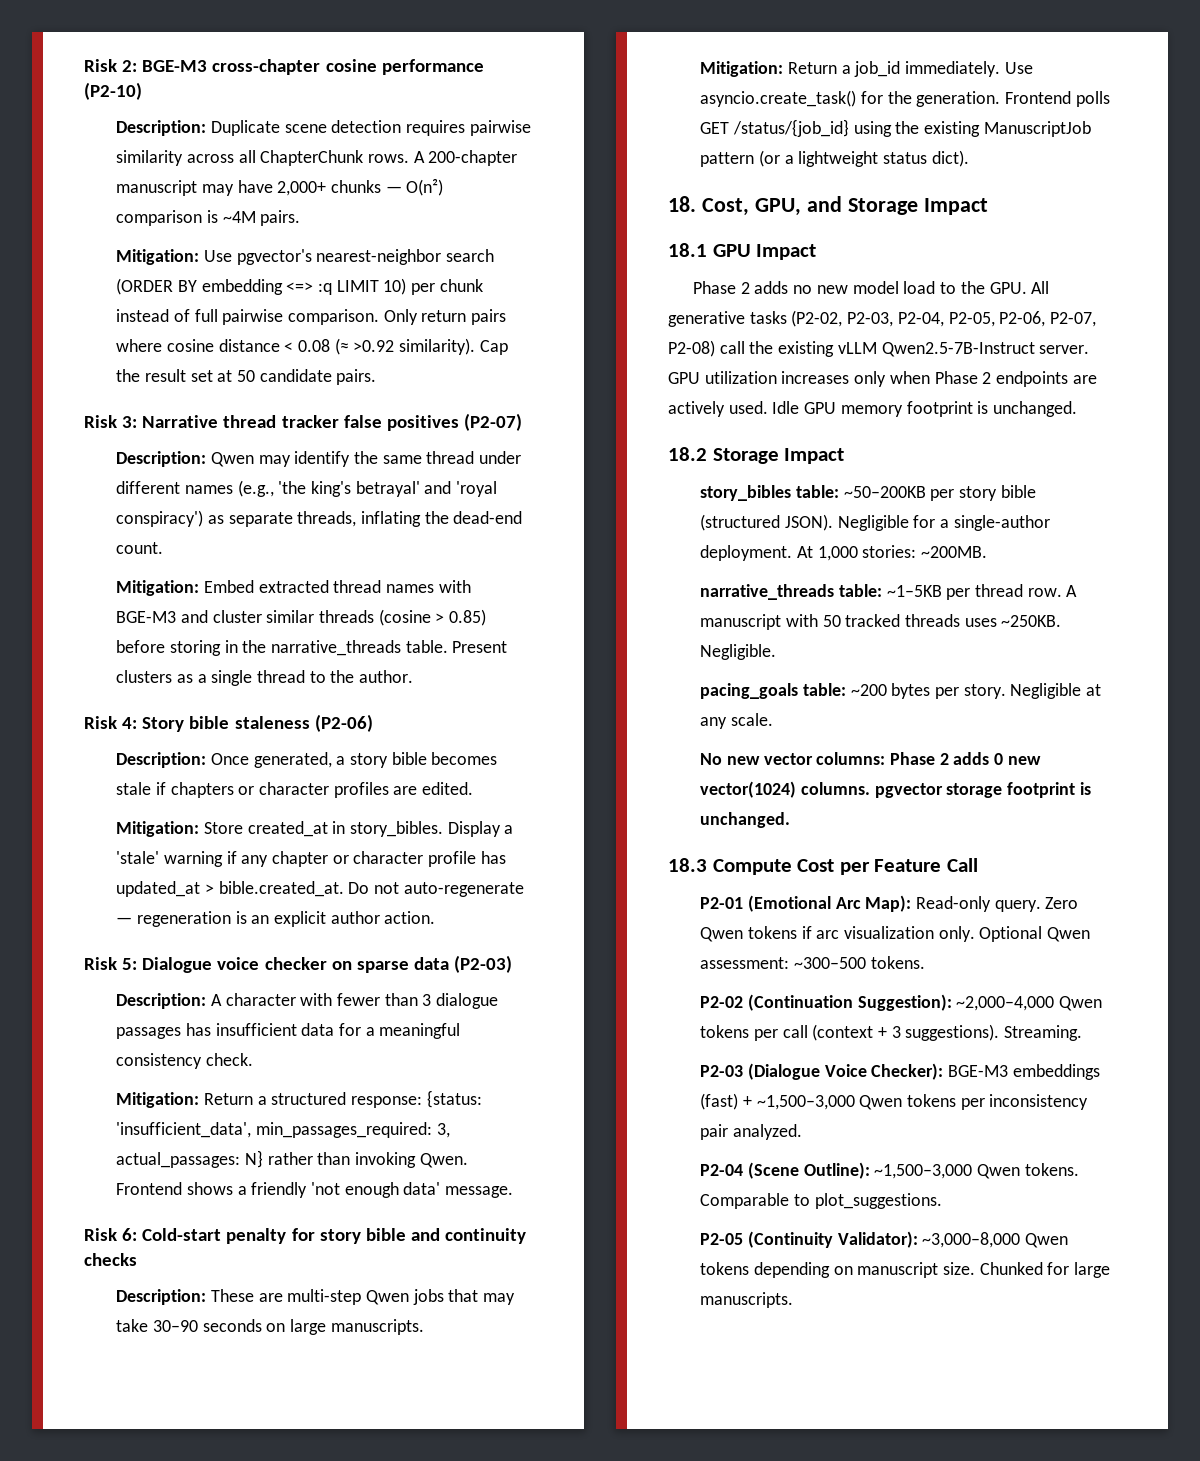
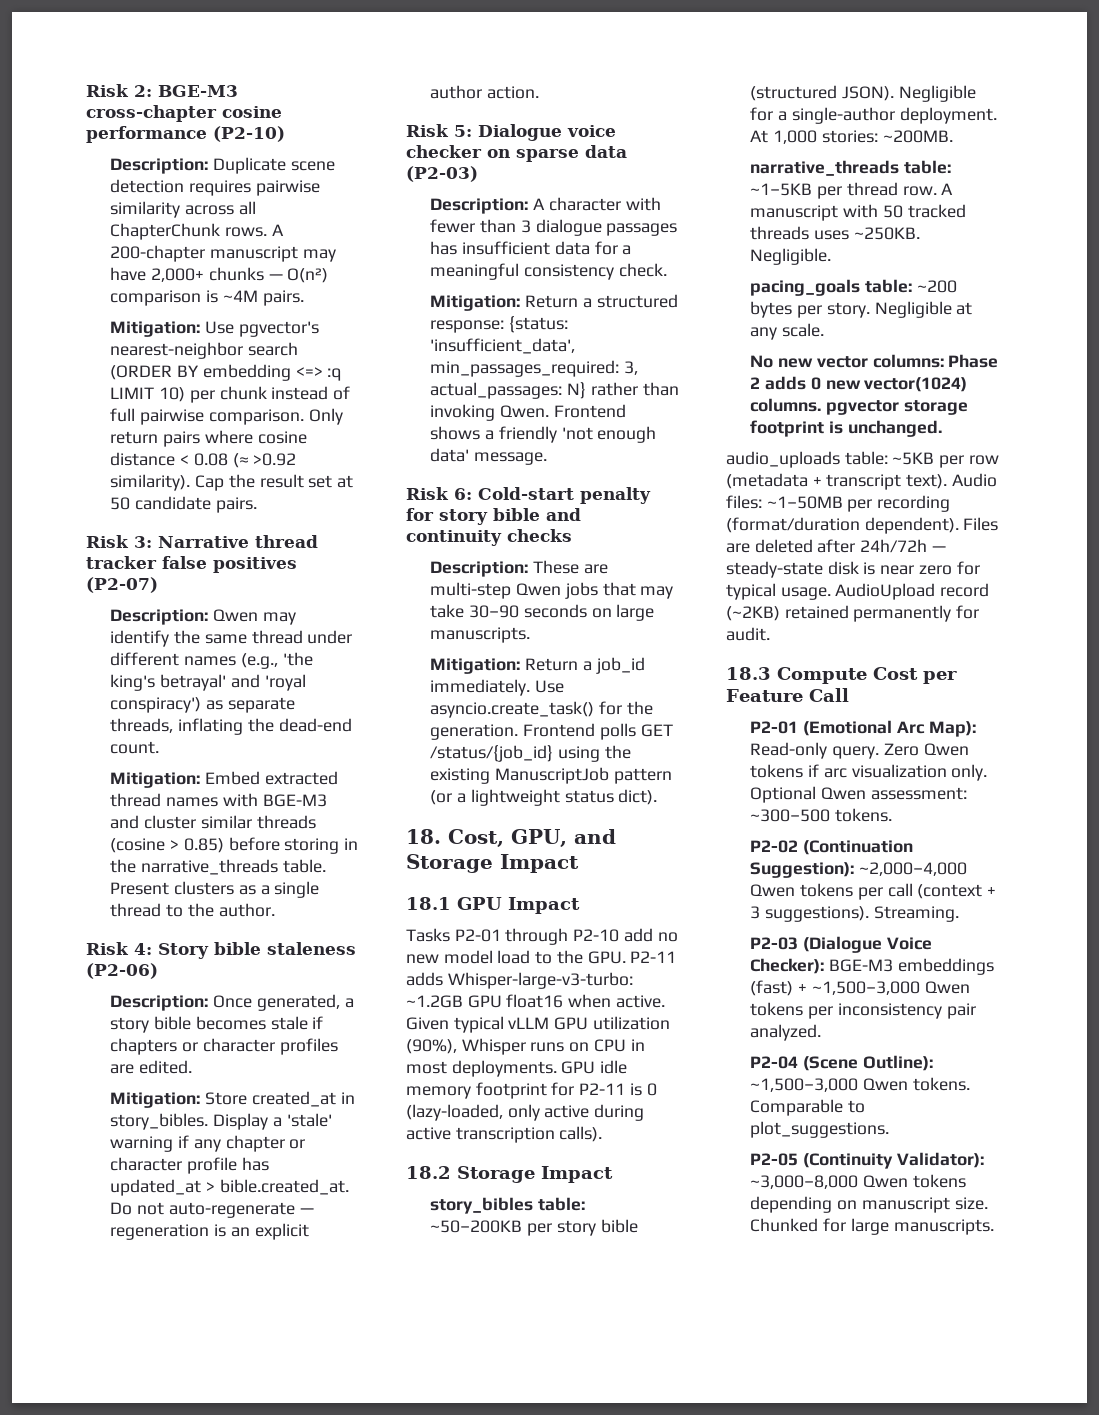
[692,281,789,294] Phase 2 adds -> [406,928,653,945] Tasks P2-01 through P2-10 add
[1031,281,1050,294] [668,310,1097,327] [668,340,1090,357] [668,371,1097,387] [668,401,1078,417] All generative tasks (P2-02, P2-03, P2-04, P2-05, P2-06, P2-07, P2-08) call the existing vLLM Qwen2.5-7B-Instruct server. GPU utilization increases only when Phase 2 endpoints are actively used. Idle GPU memory footprint is unchanged. -> [630,951,677,963] [406,972,633,989] [406,994,665,1008] [406,1016,670,1033] [406,1038,645,1055] [406,1060,628,1077] [406,1082,657,1099] [406,1104,645,1121] [406,1126,603,1143] P2-11 adds Whisper-large-v3-turbo: ~1.2GB GPU float16 when active. Given typical vLLM GPU utilization (90%), Whisper runs on CPU in most deployments. GPU idle memory footprint for P2-11 is 0 (lazy-loaded, only active during active transcription calls).
(791, 820) none -> [726,451,999,468] [726,473,997,490] [726,495,951,512] [726,517,999,534] [726,539,946,553] [726,561,980,578] [726,583,990,600] [726,605,980,622] [726,627,770,641] // audio_uploads table: ~5KB per row (metadata + transcript text). Audio files: ~1–50MB per recording (format/duration dependent). Files are deleted after 24h/72h — steady-state disk is near zero for typical usage. AudioUpload record (~2KB) retained permanently for audit.

